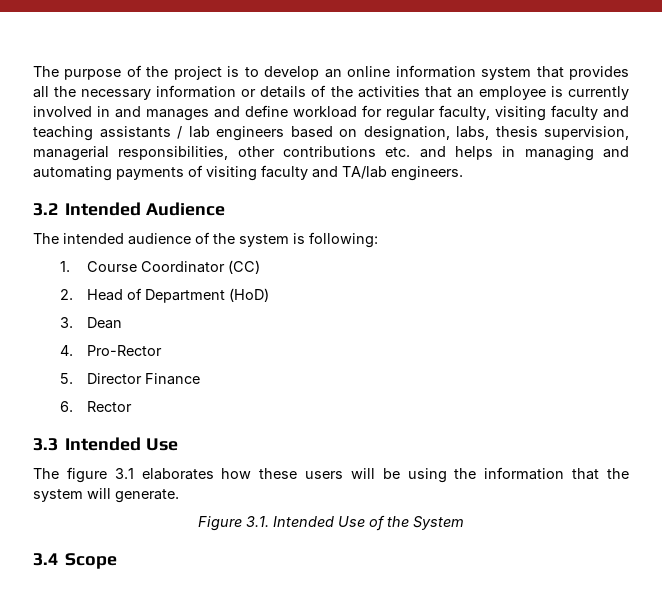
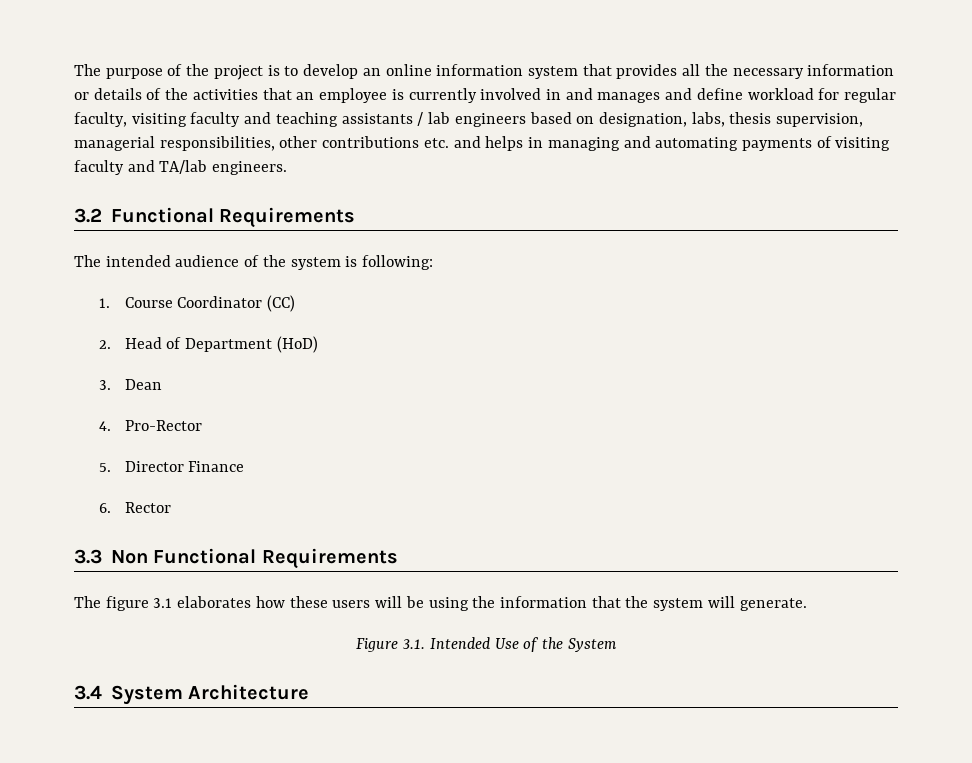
[65,202,226,216] Intended Audience -> [110,207,356,228] Functional Requirements
[65,437,179,451] Intended Use -> [110,548,398,569] Non Functional Requirements
[65,553,118,569] Scope -> [110,684,310,705] System Architecture

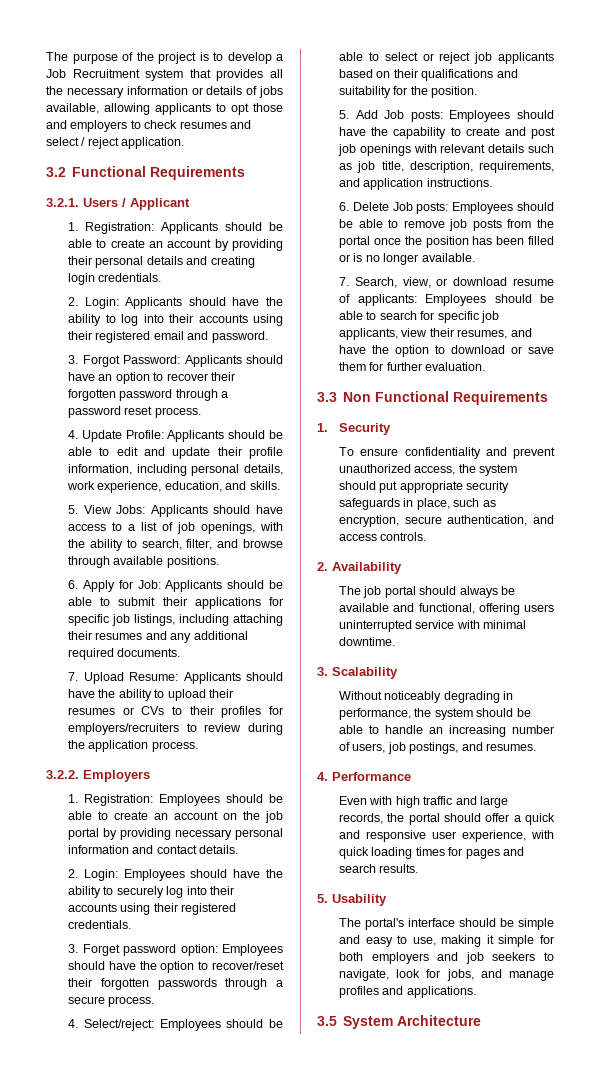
[362,64,524,76] an online information -> [276,54,283,61] [46,69,140,78] a Job Recruitment
[165,88,897,103] [74,112,864,127] [74,136,891,151] [74,160,288,175] [74,207,356,228] [74,255,434,270] [99,295,296,312] [99,336,318,353] [99,379,162,390] [99,420,202,431] [99,461,245,472] [99,502,171,513] [74,548,398,569] [74,596,807,611] [356,637,617,652] [74,685,102,700] the activities that an employee is currently involved in and manages and define workload for regular faculty, visiting faculty and teaching assistants / lab engineers based on designation, labs, thesis supervision, managerial responsibilities, other contributions etc. and helps in managing and automating payments of visiting faculty and TA/lab engineers. // 3.2 Functional Requirements // The intended audience of the system is following: // 1. Course Coordinator (CC) // 2. Head of Department (HoD) // 3. Dean // 4. Pro-Rector // 5. Director Finance // 6. Rector // 3.3 Non Functional Requirements // The figure 3.1 elaborates how these users will be using the information that the system will generate. // Figure 3.1. Intended Use of the System // 3.4 -> [259,86,283,98] [46,103,283,115] [46,120,251,132] [46,137,185,149] [46,166,246,180] [46,198,190,210] [68,222,283,234] [68,239,283,251] [68,256,255,268] [68,273,162,285] [68,297,283,309] [68,314,283,326] [68,331,268,343] [68,355,283,367] [68,372,235,384] [68,389,229,401] [68,406,201,418] [68,430,283,442] [68,447,283,459] [68,464,283,476] [67,481,280,493] [68,505,283,517] [68,522,283,534] [68,539,283,551] [68,556,219,568] [68,580,283,592] [68,597,283,609] [68,614,283,626] [68,631,248,643] [68,648,181,660] [68,672,283,684] [68,689,233,701] [68,706,283,718] [68,723,283,735] [68,740,198,752] [46,770,150,782] [68,794,283,806] [68,811,283,823] [68,828,283,840] [68,845,239,854] [68,869,283,881] [68,886,234,898] [68,903,237,915] [68,920,132,929] [68,944,283,956] [68,961,284,973] [68,978,283,990] [68,996,155,1007] [68,1019,283,1031] [339,52,554,64] [339,69,518,81] [339,86,478,98] [339,110,554,122] [339,127,555,139] [338,144,554,156] [339,161,554,173] [339,178,492,190] [339,202,554,214] [339,219,554,231] [339,236,554,248] [339,253,475,265] [339,277,554,288] [339,294,554,306] [339,311,499,323] [339,328,532,340] [339,345,554,357] [339,362,486,371] [317,391,549,405] [317,423,392,435] [339,447,555,459] [339,464,518,476] [339,481,510,493] [339,498,496,510] [339,515,554,527] [339,532,427,541] [317,562,402,574] [339,586,515,598] [339,603,554,615] [339,620,527,632] [339,637,396,646] [317,667,398,679] [339,691,514,703] [339,708,531,720] [339,725,554,737] [339,742,536,754] [317,772,411,781] [339,796,508,808] [339,813,555,825] [339,830,554,842] [339,847,524,859] [339,864,419,873] [317,894,387,906] [339,918,554,930] [339,935,554,947] [339,952,554,964] [339,969,554,981] [339,986,476,998] [317,1016,337,1026] jobs available, allowing applicants to opt those and employers to check resumes and select / reject application. // 3.2 Functional Requirements // 3.2.1. Users / Applicant // 1. Registration: Applicants should be able to create an account by providing their personal details and creating login credentials. // 2. Login: Applicants should have the ability to log into their accounts using their registered email and password. // 3. Forgot Password: Applicants should have an option to recover their forgotten password through a password reset process. // 4. Update Profile: Applicants should be able to edit and update their profile information, including personal details, work experience, education, and skills. // 5. View Jobs: Applicants should have access to a list of job openings, with the ability to search, filter, and browse through available positions. // 6. Apply for Job: Applicants should be able to submit their applications for specific job listings, including attaching their resumes and any additional required documents. // 7. Upload Resume: Applicants should have the ability to upload their resumes or CVs to their profiles for employers/recruiters to review during the application process. // 3.2.2. Employers // 1. Registration: Employees should be able to create an account on the job portal by providing necessary personal information and contact details. // 2. Login: Employees should have the ability to securely log into their accounts using their registered credentials. // 3. Forget password option: Employees should have the option to recover/reset their forgotten passwords through a secure process. // 4. Select/reject: Employees should be able to select or reject job applicants based on their qualifications and suitability for the position. // 5. Add Job posts: Employees should have the capability to create and post job openings with relevant details such as job title, description, requirements, and application instructions. // 6. Delete Job posts: Employees should be able to remove job posts from the portal once the position has been filled or is no longer available. // 7. Search, view, or download resume of applicants: Employees should be able to search for specific job applicants, view their resumes, and have the option to download or save them for further evaluation. // 3.3 Non Functional Requirements // 1. Security // To ensure confidentiality and prevent unauthorized access, the system should put appropriate security safeguards in place, such as encryption, secure authentication, and access controls. // 2. Availability // The job portal should always be available and functional, offering users uninterrupted service with minimal downtime. // 3. Scalability // Without noticeably degrading in performance, the system should be able to handle an increasing number of users, job postings, and resumes. // 4. Performance // Even with high traffic and large records, the portal should offer a quick and responsive user experience, with quick loading times for pages and search results. // 5. Usability // The portal's interface should be simple and easy to use, making it simple for both employers and job seekers to navigate, look for jobs, and manage profiles and applications. // 3.5

